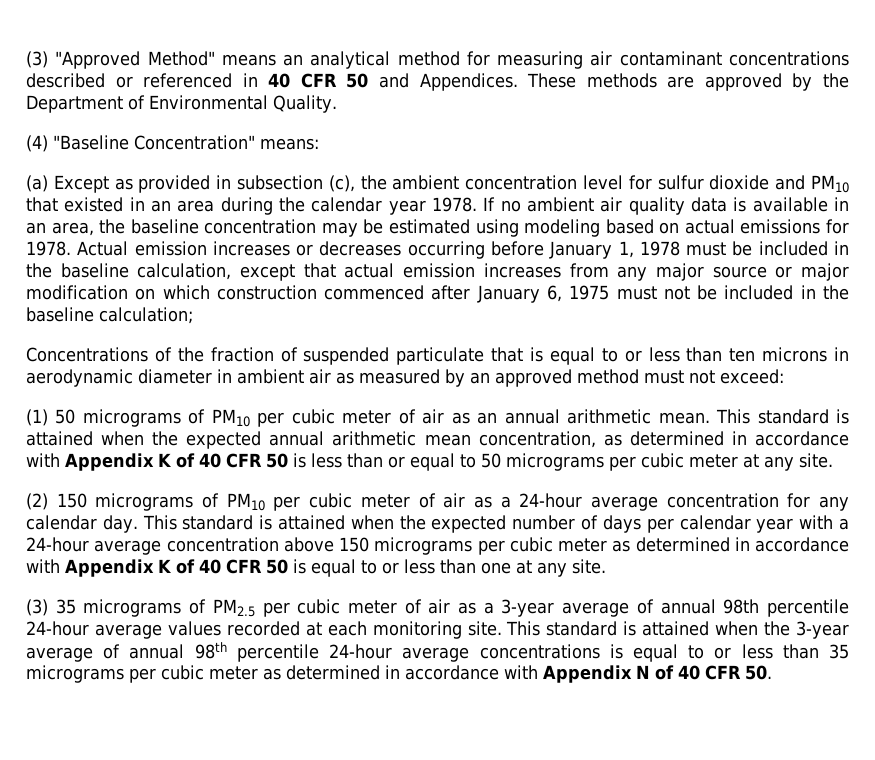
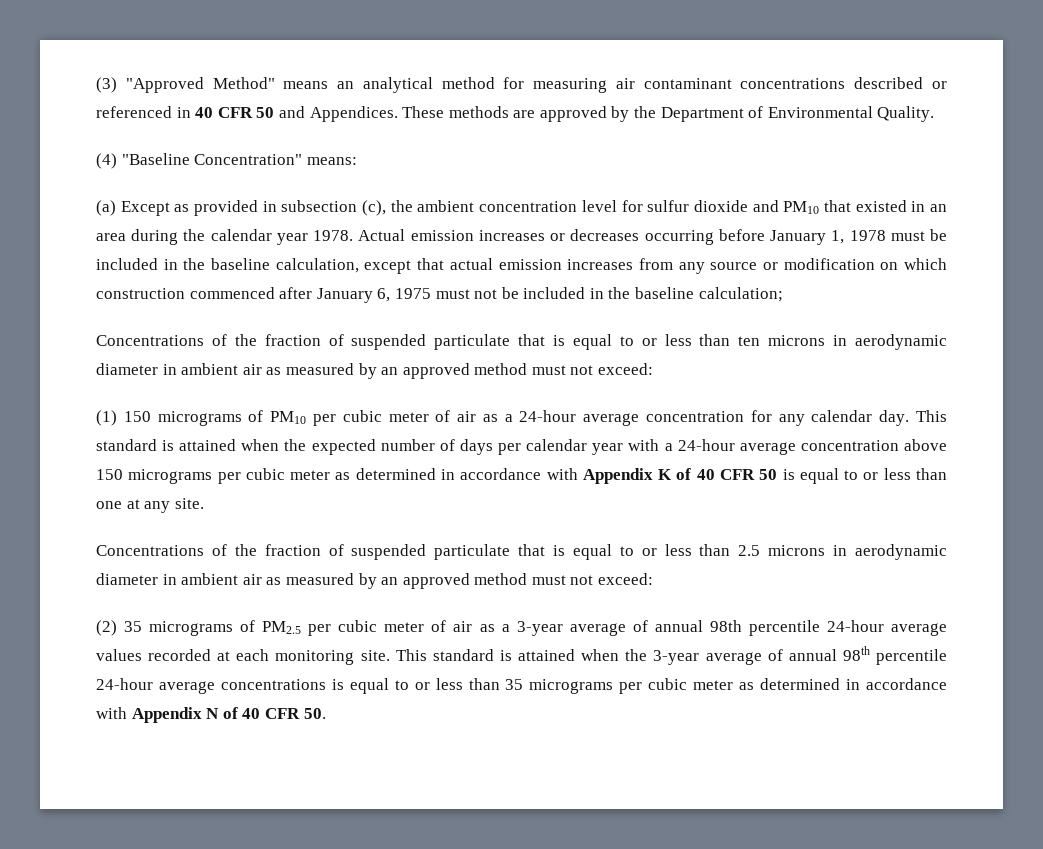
[483,197,850,215] [26,219,849,237] [26,241,71,256] If no ambient air quality data is available in an area, the baseline concentration may be estimated using modeling based on actual emissions for 1978. -> (354, 235) none
[655,263,704,281] major -> (705, 268) none
[801,263,850,281] major -> (778, 266) none
[55,409,850,427] [26,431,849,449] [26,453,833,471] [26,493,48,510] 50 micrograms of PM10 per cubic meter of air as an annual arithmetic mean. This standard is attained when the expected annual arithmetic mean concentration, as determined in accordance with Appendix K of 40 CFR 50 is less than or equal to 50 micrograms per cubic meter at any site. // (2) -> (117, 418) none
[26,599,48,616] (3) -> [96,544,947,560] [96,573,654,589] [96,620,117,636] Concentrations of the fraction of suspended particulate that is equal to or less than 2.5 microns in aerodynamic diameter in ambient air as measured by an approved method must not exceed: // (2)

